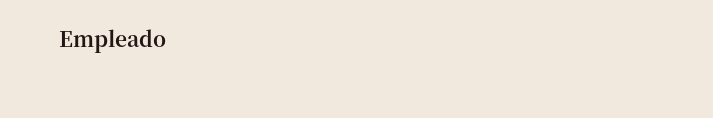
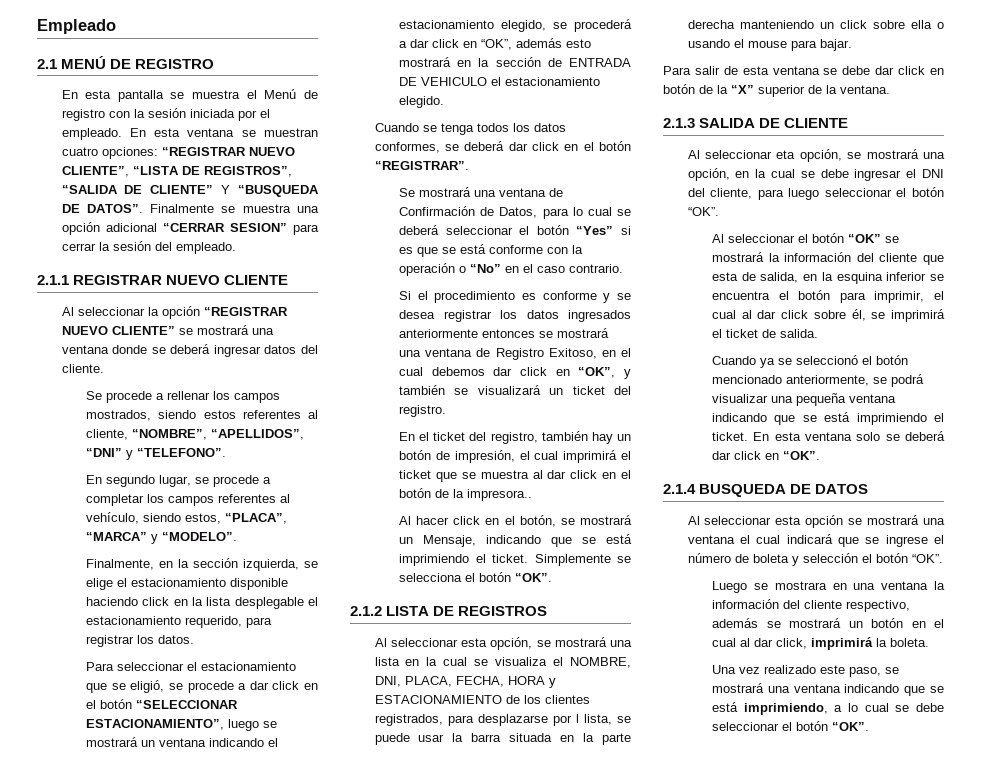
(166, 41) none -> [37,56,215,69] [61,89,318,102] [61,108,270,121] [61,128,318,140] [61,147,295,159] [61,166,292,177] [61,185,319,197] [61,204,319,213] [61,222,319,235] [61,241,236,254] [37,275,289,285] [61,306,288,319] [61,325,274,335] [61,344,318,357] [61,364,104,373] [86,391,281,403] [86,410,318,421] [86,429,305,440] [86,448,227,460] [86,475,272,487] [86,494,291,506] [86,512,288,524] [86,532,238,544] [86,558,318,571] [86,578,289,590] [86,597,318,609] [86,616,273,628] [86,635,195,647] [86,662,297,671] [86,680,318,693] [86,699,239,709] [86,719,278,731] [86,737,279,747] [399,19,632,32] [399,38,592,50] [399,57,631,67] [399,77,601,86] [399,96,445,108] [374,123,566,135] [374,141,631,153] [374,161,469,170] [399,187,564,197] [399,206,631,219] [399,225,631,235] [399,244,584,257] [399,263,624,276] [399,291,631,303] [399,310,631,322] [399,328,610,338] [399,348,631,360] [399,367,631,379] [399,385,631,395] [399,405,447,417] [399,431,631,444] [399,450,631,463] [399,470,631,482] [399,488,533,501] [399,515,632,527] [399,534,632,547] [399,554,631,566] [399,572,553,582] [350,606,548,616] [374,637,632,650] [374,657,631,668] [374,676,556,688] [374,695,590,704] [374,714,631,726] [374,733,631,745] [687,20,944,29] [687,39,852,51] [663,66,944,75] [663,84,890,97] [663,118,849,128] [687,149,945,162] [687,168,944,181] [687,187,944,200] [687,207,719,216] [712,233,900,243] [712,252,944,265] [712,272,944,284] [712,290,944,303] [712,309,945,322] [712,329,819,338] [712,355,909,368] [712,374,925,387] [712,393,897,406] [712,412,944,425] [712,431,945,441] [712,451,821,460] [663,484,869,497] [687,515,945,528] [687,534,944,547] [687,553,943,566] [712,581,945,593] [712,599,911,612] [712,618,944,628] [712,637,930,650] [712,665,900,677] [712,683,944,696] [712,702,944,715] [712,721,870,731] // 2.1 MENÚ DE REGISTRO // En esta pantalla se muestra el Menú de registro con la sesión iniciada por el empleado. En esta ventana se muestran cuatro opciones: “REGISTRAR NUEVO CLIENTE”, “LISTA DE REGISTROS”, “SALIDA DE CLIENTE” Y “BUSQUEDA DE DATOS”. Finalmente se muestra una opción adicional “CERRAR SESION” para cerrar la sesión del empleado. // 2.1.1 REGISTRAR NUEVO CLIENTE // Al seleccionar la opción “REGISTRAR NUEVO CLIENTE” se mostrará una ventana donde se deberá ingresar datos del cliente. // Se procede a rellenar los campos mostrados, siendo estos referentes al cliente, “NOMBRE”, “APELLIDOS”, “DNI” y “TELEFONO”. // En segundo lugar, se procede a completar los campos referentes al vehículo, siendo estos, “PLACA”, “MARCA” y “MODELO”. // Finalmente, en la sección izquierda, se elige el estacionamiento disponible haciendo click en la lista desplegable el estacionamiento requerido, para registrar los datos. // Para seleccionar el estacionamiento que se eligió, se procede a dar click en el botón “SELECCIONAR ESTACIONAMIENTO”, luego se mostrará un ventana indicando el estacionamiento elegido, se procederá a dar click en “OK”, además esto mostrará en la sección de ENTRADA DE VEHICULO el estacionamiento elegido. // Cuando se tenga todos los datos conformes, se deberá dar click en el botón “REGISTRAR”. // Se mostrará una ventana de Confirmación de Datos, para lo cual se deberá seleccionar el botón “Yes” si es que se está conforme con la operación o “No” en el caso contrario. // Si el procedimiento es conforme y se desea registrar los datos ingresados anteriormente entonces se mostrará una ventana de Registro Exitoso, en el cual debemos dar click en “OK”, y también se visualizará un ticket del registro. // En el ticket del registro, también hay un botón de impresión, el cual imprimirá el ticket que se muestra al dar click en el botón de la impresora.. // Al hacer click en el botón, se mostrará un Mensaje, indicando que se está imprimiendo el ticket. Simplemente se selecciona el botón “OK”. // 2.1.2 LISTA DE REGISTROS // Al seleccionar esta opción, se mostrará una lista en la cual se visualiza el NOMBRE, DNI, PLACA, FECHA, HORA y ESTACIONAMIENTO de los clientes registrados, para desplazarse por l lista, se puede usar la barra situada en la parte derecha manteniendo un click sobre ella o usando el mouse para bajar. // Para salir de esta ventana se debe dar click en botón de la “X” superior de la ventana. // 2.1.3 SALIDA DE CLIENTE // Al seleccionar eta opción, se mostrará una opción, en la cual se debe ingresar el DNI del cliente, para luego seleccionar el botón “OK”. // Al seleccionar el botón “OK” se mostrará la información del cliente que esta de salida, en la esquina inferior se encuentra el botón para imprimir, el cual al dar click sobre él, se imprimirá el ticket de salida. // Cuando ya se seleccionó el botón mencionado anteriormente, se podrá visualizar una pequeña ventana indicando que se está imprimiendo el ticket. En esta ventana solo se deberá dar click en “OK”. // 2.1.4 BUSQUEDA DE DATOS // Al seleccionar esta opción se mostrará una ventana el cual indicará que se ingrese el número de boleta y selección el botón “OK”. // Luego se mostrara en una ventana la información del cliente respectivo, además se mostrará un botón en el cual al dar click, imprimirá la boleta. // Una vez realizado este paso, se mostrará una ventana indicando que se está imprimiendo, a lo cual se debe seleccionar el botón “OK”.

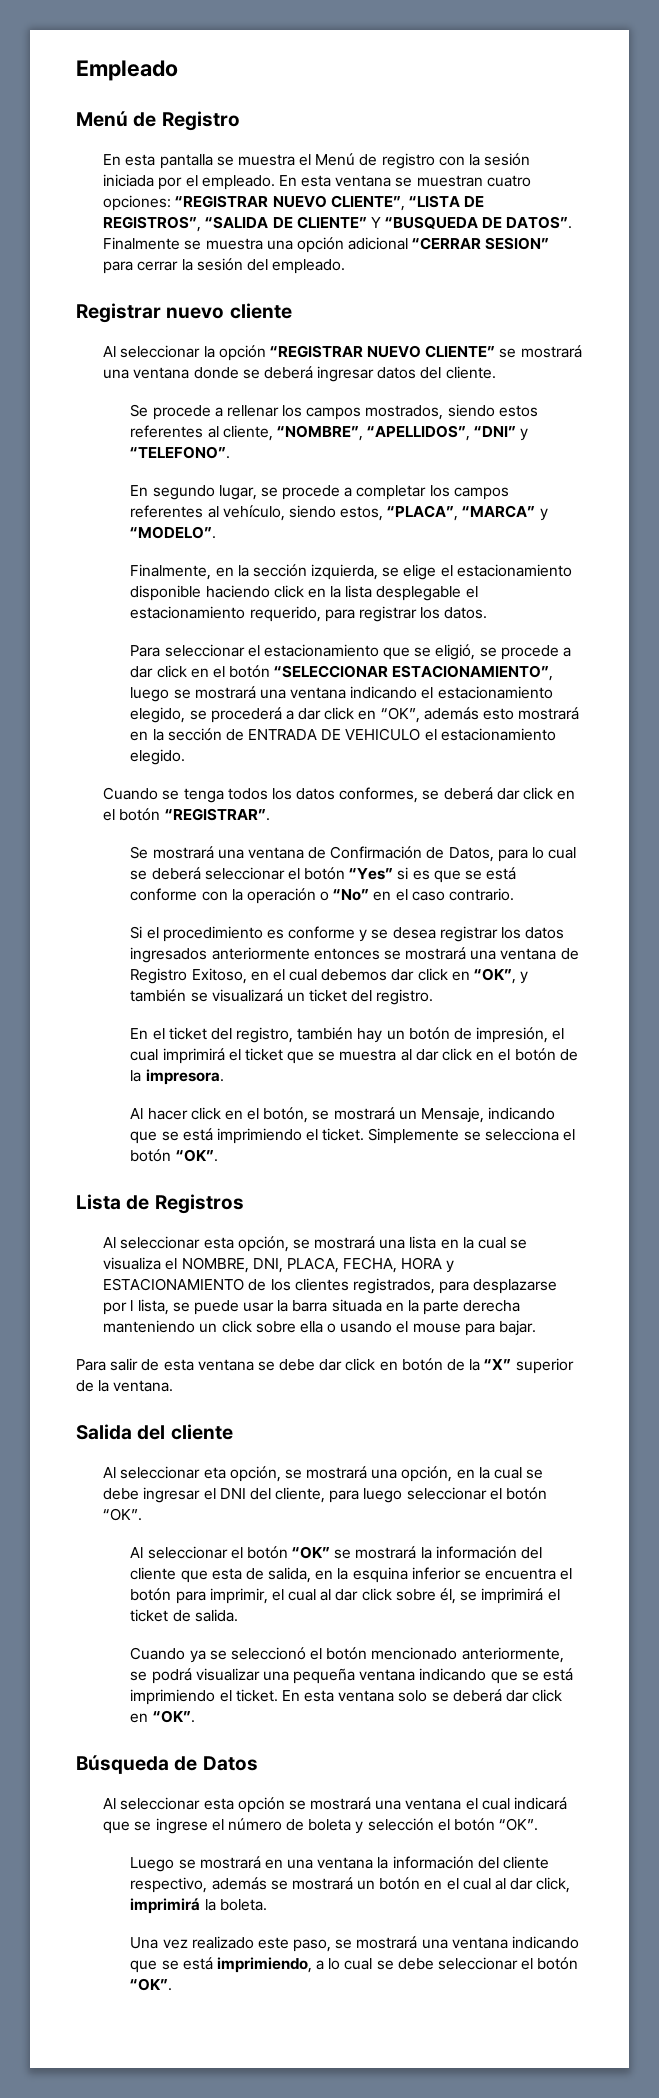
[37,56,215,69] 2.1 MENÚ DE REGISTRO -> [76,111,240,131] Menú de Registro
[37,275,289,285] 2.1.1 REGISTRAR NUEVO CLIENTE -> [76,303,292,323] Registrar nuevo cliente
[141,740,156,747] un -> [259,689,286,699] una
[467,489,533,501] impresora.. -> [145,1069,224,1085] impresora.
[350,606,548,616] 2.1.2 LISTA DE REGISTROS -> [76,1194,244,1214] Lista de Registros
[663,118,849,128] 2.1.3 SALIDA DE CLIENTE -> [76,1424,233,1440] Salida del cliente
[663,484,869,497] 2.1.4 BUSQUEDA DE DATOS -> [76,1755,258,1774] Búsqueda de Datos
[774,581,827,590] mostrara -> [199,1856,261,1869] mostrará

